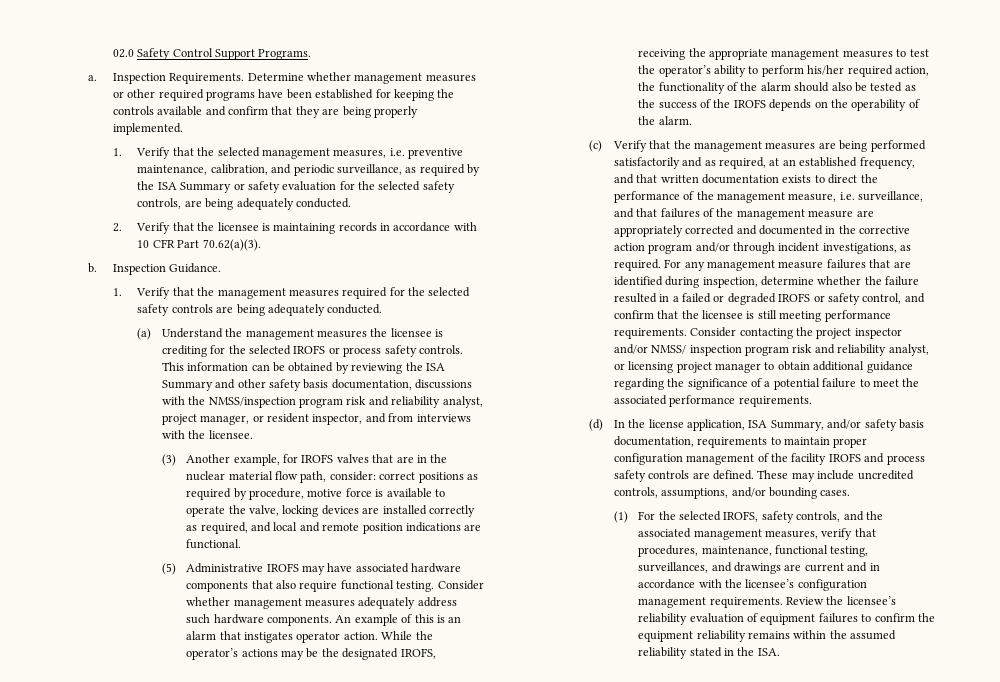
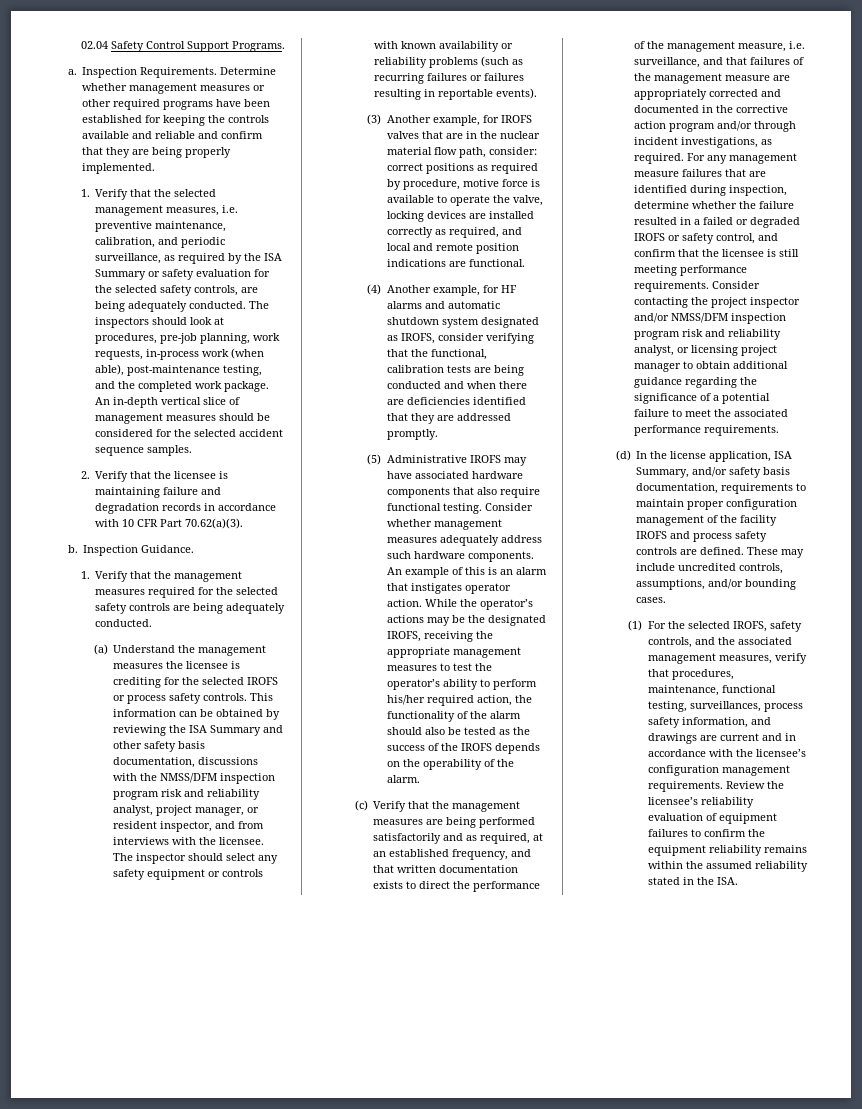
[112,49,134,58] 02.0 -> [80,41,108,49] 02.04
(226, 111) none -> [155,131,219,139] reliable and
(351, 203) none -> [249,301,270,309] [95,317,225,328] [95,333,281,344] [95,348,265,360] [95,364,263,376] [95,381,270,392] [95,397,241,408] [95,413,271,424] [95,429,284,437] [95,445,193,456] The inspectors should look at procedures, pre-job planning, work requests, in-process work (when able), post-maintenance testing, and the completed work package. An in-depth vertical slice of management measures should be considered for the selected accident sequence samples.
(336, 228) none -> [163,487,222,495] [95,503,160,514] failure and degradation
[208,397,296,408] NMSS/inspection -> [160,773,276,784] NMSS/DFM inspection
(253, 434) none -> [113,853,279,864] [113,869,264,880] [374,41,514,52] [374,56,524,68] [374,73,525,84] [374,88,538,100] The inspector should select any safety equipment or controls with known availability or reliability problems (such as recurring failures or failures resulting in reportable events).
(242, 544) none -> [367,284,517,296] [386,301,500,309] [386,317,539,328] [386,333,534,344] [386,349,487,360] [386,365,524,376] [386,381,527,389] [386,397,526,405] [386,413,511,424] [386,429,438,440] // (4) Another example, for HF alarms and automatic shutdown system designated as IROFS, consider verifying that the functional, calibration tests are being conducted and when there are deficiencies identified that they are addressed promptly.
[651,345,687,354] NMSS/ -> [671,313,729,323] NMSS/DFM
(709, 567) none -> [763,703,803,712] [647,717,748,728] process safety information,

